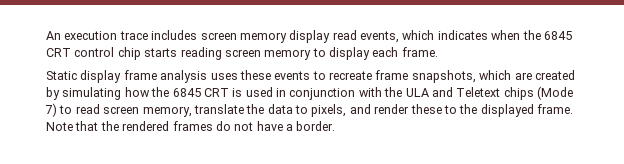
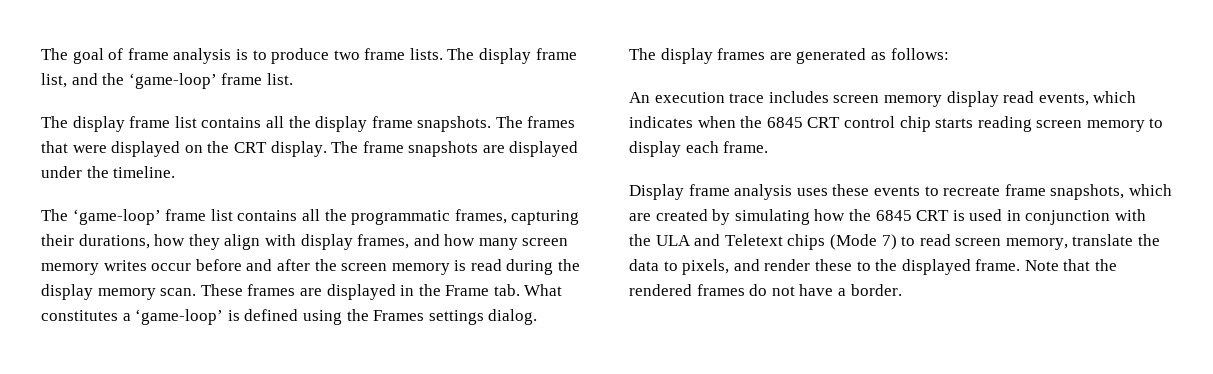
(46, 35) none -> [41,48,577,64] [41,73,293,89] [41,116,576,132] [41,141,579,157] [41,166,176,178] [41,209,580,225] [41,234,569,250] [41,259,581,275] [41,284,563,300] [41,309,538,325] [629,48,949,64] The goal of frame analysis is to produce two frame lists. The display frame list, and the ‘game-loop’ frame list. // The display frame list contains all the display frame snapshots. The frames that were displayed on the CRT display. The frame snapshots are displayed under the timeline. // The ‘game-loop’ frame list contains all the programmatic frames, capturing their durations, how they align with display frames, and how many screen memory writes occur before and after the screen memory is read during the display memory scan. These frames are displayed in the Frame tab. What constitutes a ‘game-loop’ is defined using the Frames settings dialog. // The display frames are generated as follows: //
[46,70,122,83] Static display -> [629,184,684,200] Display

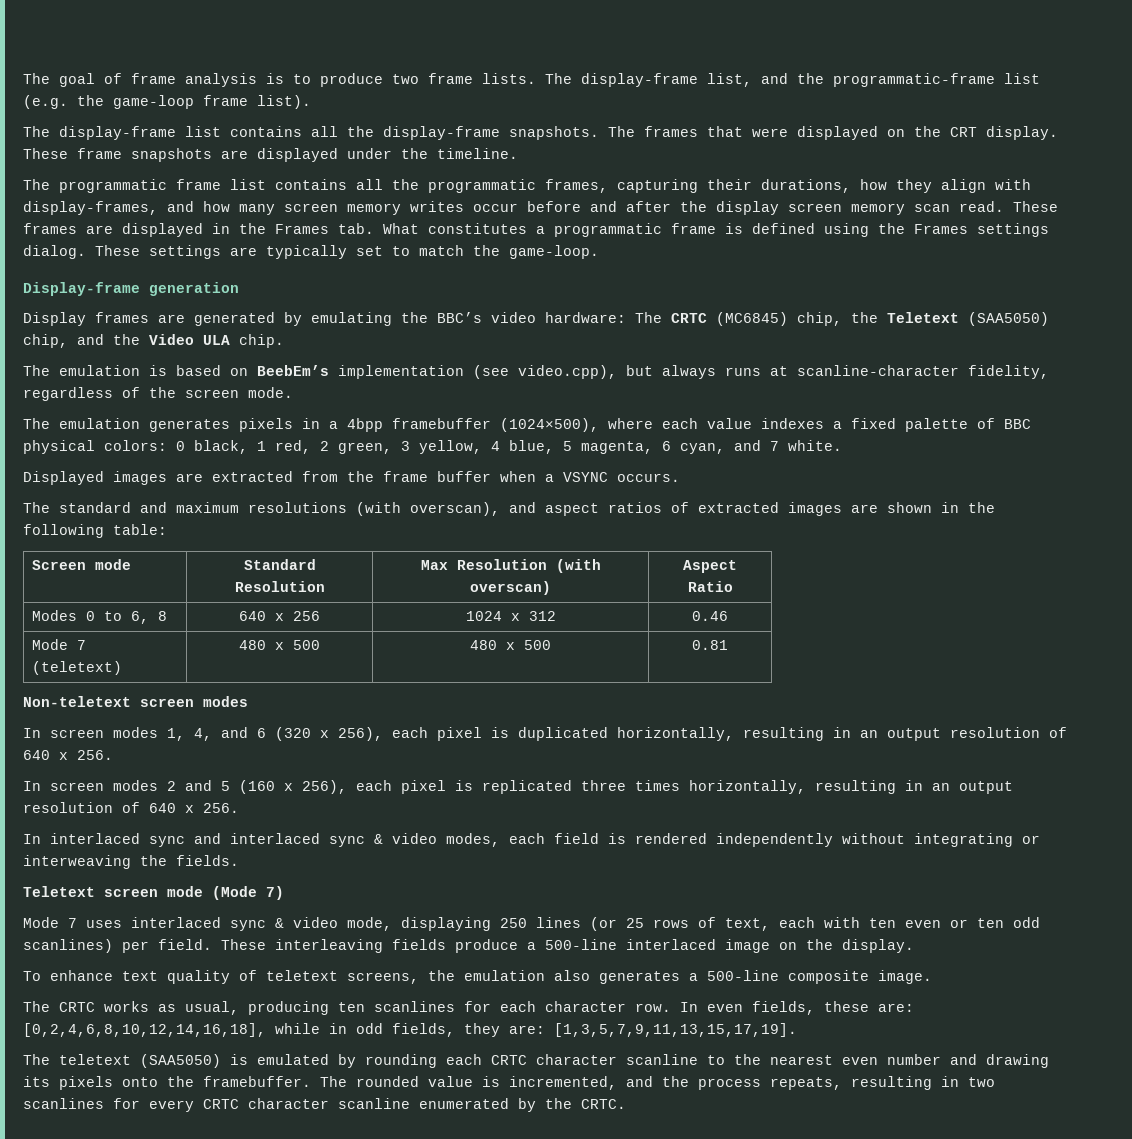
[479,48,577,64] display frame -> [581,73,698,87] display-frame
[128,73,293,89] [41,116,413,132] ‘game-loop’ frame list. // The display frame list contains all the display frame -> [833,73,1040,87] [23,95,311,109] [23,126,500,140] programmatic-frame list (e.g. the game-loop frame list). // The display-frame list contains all the display-frame
[331,141,359,153] The -> [23,148,68,159] These
[72,209,161,225] ‘game-loop’ -> [59,179,167,193] programmatic
[300,234,410,250] display frames, -> [23,201,158,215] display-frames,
[341,259,581,275] [41,284,197,300] screen memory is read during the display memory scan. -> [716,201,1004,215] display screen memory scan read.
[445,285,490,296] Frame -> [275,224,329,234] Frames
[135,309,224,325] ‘game-loop’ -> [554,223,716,237] programmatic frame
[629,48,949,64] [629,91,1137,107] [629,116,1164,132] [629,141,769,157] [629,184,1172,200] [629,209,1147,225] [629,234,1161,250] [629,259,1118,275] [629,284,902,296] // The display frames are generated as follows: // An execution trace includes screen memory display read events, which indicates when the 6845 CRT control chip starts reading screen memory to display each frame. // Display frame analysis uses these events to recreate frame snapshots, which are created by simulating how the 6845 CRT is used in conjunction with the ULA and Teletext chips (Mode 7) to read screen memory, translate the data to pixels, and render these to the displayed frame. Note that the rendered frames do not have a border. -> [95,245,599,259] [23,282,239,296] [23,312,1049,326] [23,334,284,348] [23,365,1049,379] [23,387,293,401] [23,418,1031,432] [23,440,842,454] [23,471,680,485] [23,502,995,516] [23,524,167,538] [31,559,131,570] [243,559,316,570] [234,581,325,592] [420,559,601,573] [470,581,551,595] [683,560,737,573] [687,581,733,592] [31,610,167,624] [239,611,320,621] [465,611,556,621] [692,611,728,621] [31,639,86,650] [31,661,122,675] [239,640,320,650] [470,640,551,650] [692,640,728,650] [23,696,248,707] [23,727,1067,741] [23,750,113,760] [23,780,1013,794] [23,802,239,813] [23,833,1040,847] [23,855,239,869] [23,886,284,900] [23,917,1040,931] [23,939,914,953] [23,970,932,984] [23,1001,914,1015] [23,1023,797,1037] [23,1054,1049,1068] [23,1076,995,1090] [23,1098,626,1112] These settings are typically set to match the game-loop. // Display-frame generation // Display frames are generated by emulating the BBC’s video hardware: The CRTC (MC6845) chip, the Teletext (SAA5050) chip, and the Video ULA chip. // The emulation is based on BeebEm’s implementation (see video.cpp), but always runs at scanline-character fidelity, regardless of the screen mode. // The emulation generates pixels in a 4bpp framebuffer (1024×500), where each value indexes a fixed palette of BBC physical colors: 0 black, 1 red, 2 green, 3 yellow, 4 blue, 5 magenta, 6 cyan, and 7 white. // Displayed images are extracted from the frame buffer when a VSYNC occurs. // The standard and maximum resolutions (with overscan), and aspect ratios of extracted images are shown in the following table: // Screen mode | Standard Resolution | Max Resolution (with overscan) | Aspect Ratio // Modes 0 to 6, 8 | 640 x 256 | 1024 x 312 | 0.46 // Mode 7 (teletext) | 480 x 500 | 480 x 500 | 0.81 // Non-teletext screen modes // In screen modes 1, 4, and 6 (320 x 256), each pixel is duplicated horizontally, resulting in an output resolution of 640 x 256. // In screen modes 2 and 5 (160 x 256), each pixel is replicated three times horizontally, resulting in an output resolution of 640 x 256. // In interlaced sync and interlaced sync & video modes, each field is rendered independently without integrating or interweaving the fields. // Teletext screen mode (Mode 7) // Mode 7 uses interlaced sync & video mode, displaying 250 lines (or 25 rows of text, each with ten even or ten odd scanlines) per field. These interleaving fields produce a 500-line interlaced image on the display. // To enhance text quality of teletext screens, the emulation also generates a 500-line composite image. // The CRTC works as usual, producing ten scanlines for each character row. In even fields, these are: [0,2,4,6,8,10,12,14,16,18], while in odd fields, they are: [1,3,5,7,9,11,13,15,17,19]. // The teletext (SAA5050) is emulated by rounding each CRTC character scanline to the nearest even number and drawing its pixels onto the framebuffer. The rounded value is incremented, and the process repeats, resulting in two scanlines for every CRTC character scanline enumerated by the CRTC.

